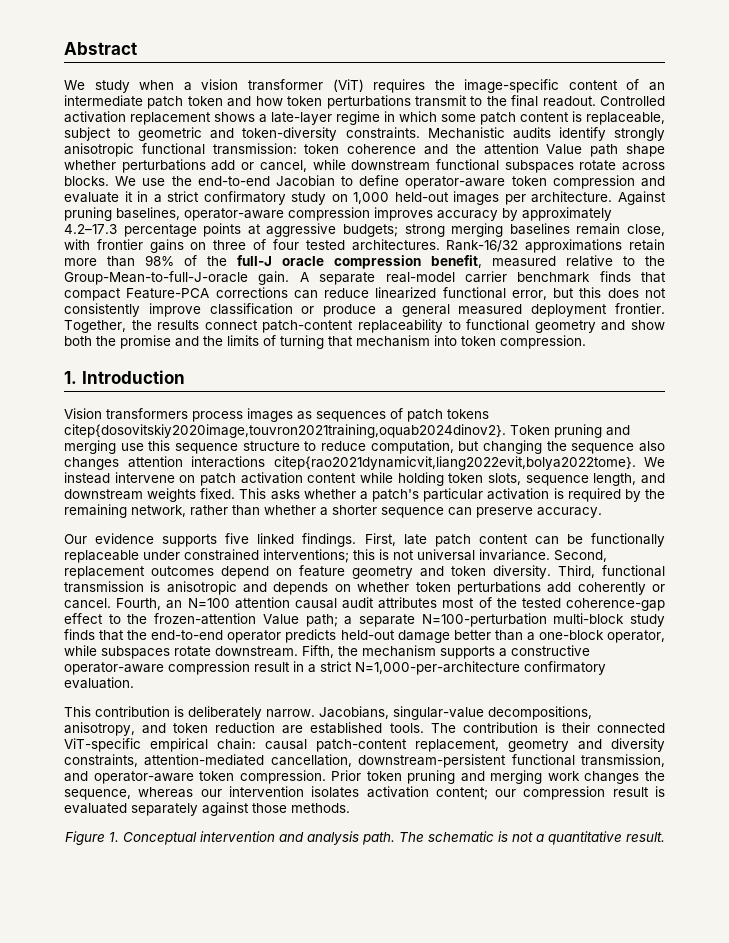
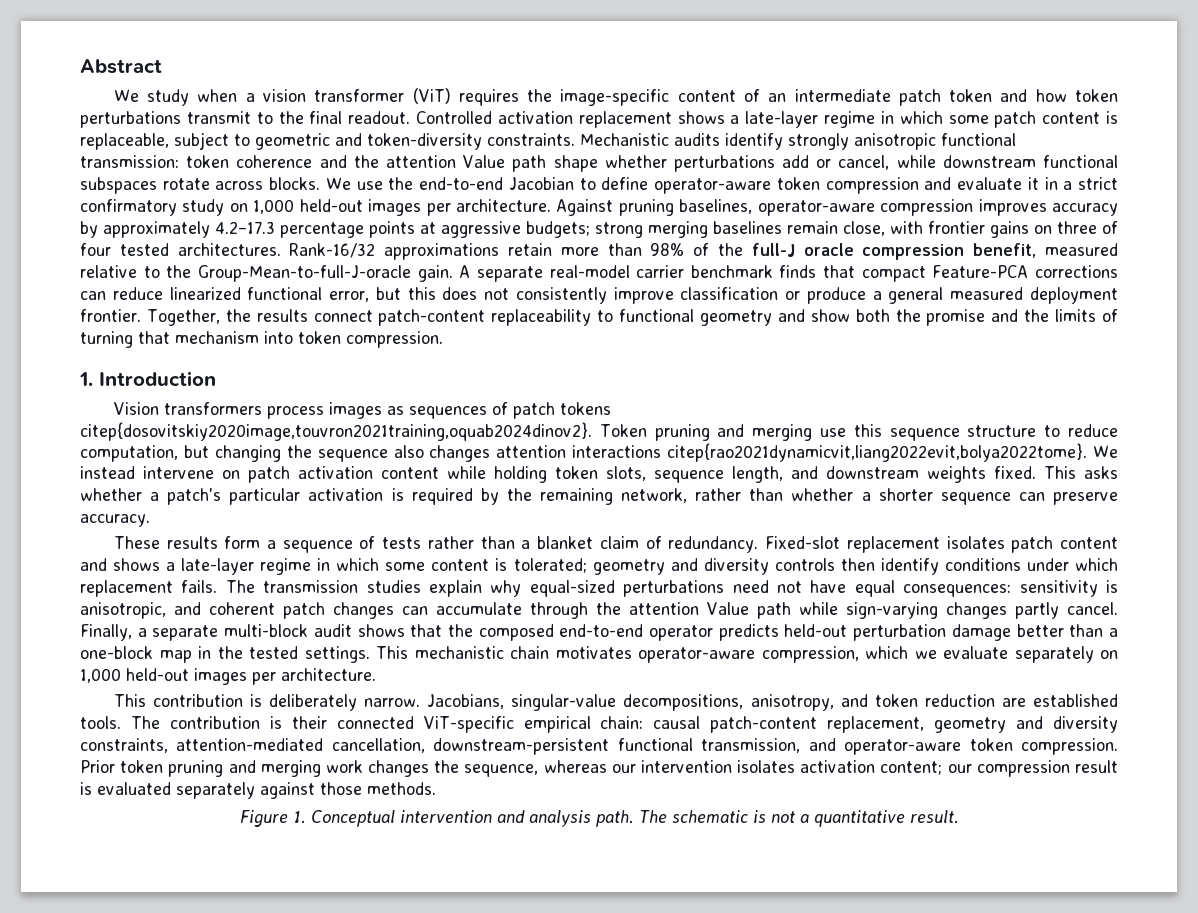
[64,533,665,547] [64,549,607,563] [64,565,665,579] [64,581,666,595] [64,597,666,611] [64,613,665,627] [64,629,95,640] Our evidence supports five linked findings. First, late patch content can be functionally replaceable under constrained interventions; this is not universal invariance. Second, replacement outcomes depend on feature geometry and token diversity. Third, functional transmission is anisotropic and depends on whether token perturbations add coherently or cancel. Fourth, an N=100 attention causal audit attributes most of the tested coherence-gap effect to the frozen-attention Value path; a separate N=100-perturbation multi-block study finds -> [113,536,1119,553] [80,558,1118,575] [80,580,1118,597] [80,602,1118,619] [80,624,405,641] These results form a sequence of tests rather than a blanket claim of redundancy. Fixed-slot replacement isolates patch content and shows a late-layer regime in which some content is tolerated; geometry and diversity controls then identify conditions under which replacement fails. The transmission studies explain why equal-sized perturbations need not have equal consequences: sensitivity is anisotropic, and coherent patch changes can accumulate through the attention Value path while sign-varying changes partly cancel. Finally, a separate multi-block audit shows
(148, 635) none -> [478,624,554,641] composed
(395, 635) none -> [853,624,947,641] perturbation
[606,630,665,643] [64,645,590,659] [64,661,606,675] [64,677,134,689] operator, while subspaces rotate downstream. Fifth, the mechanism supports a constructive operator-aware compression result in a strict N=1,000-per-architecture confirmatory evaluation. -> [159,646,1118,663] [80,668,376,685] map in the tested settings. This mechanistic chain motivates operator-aware compression, which we evaluate separately on 1,000 held-out images per architecture.

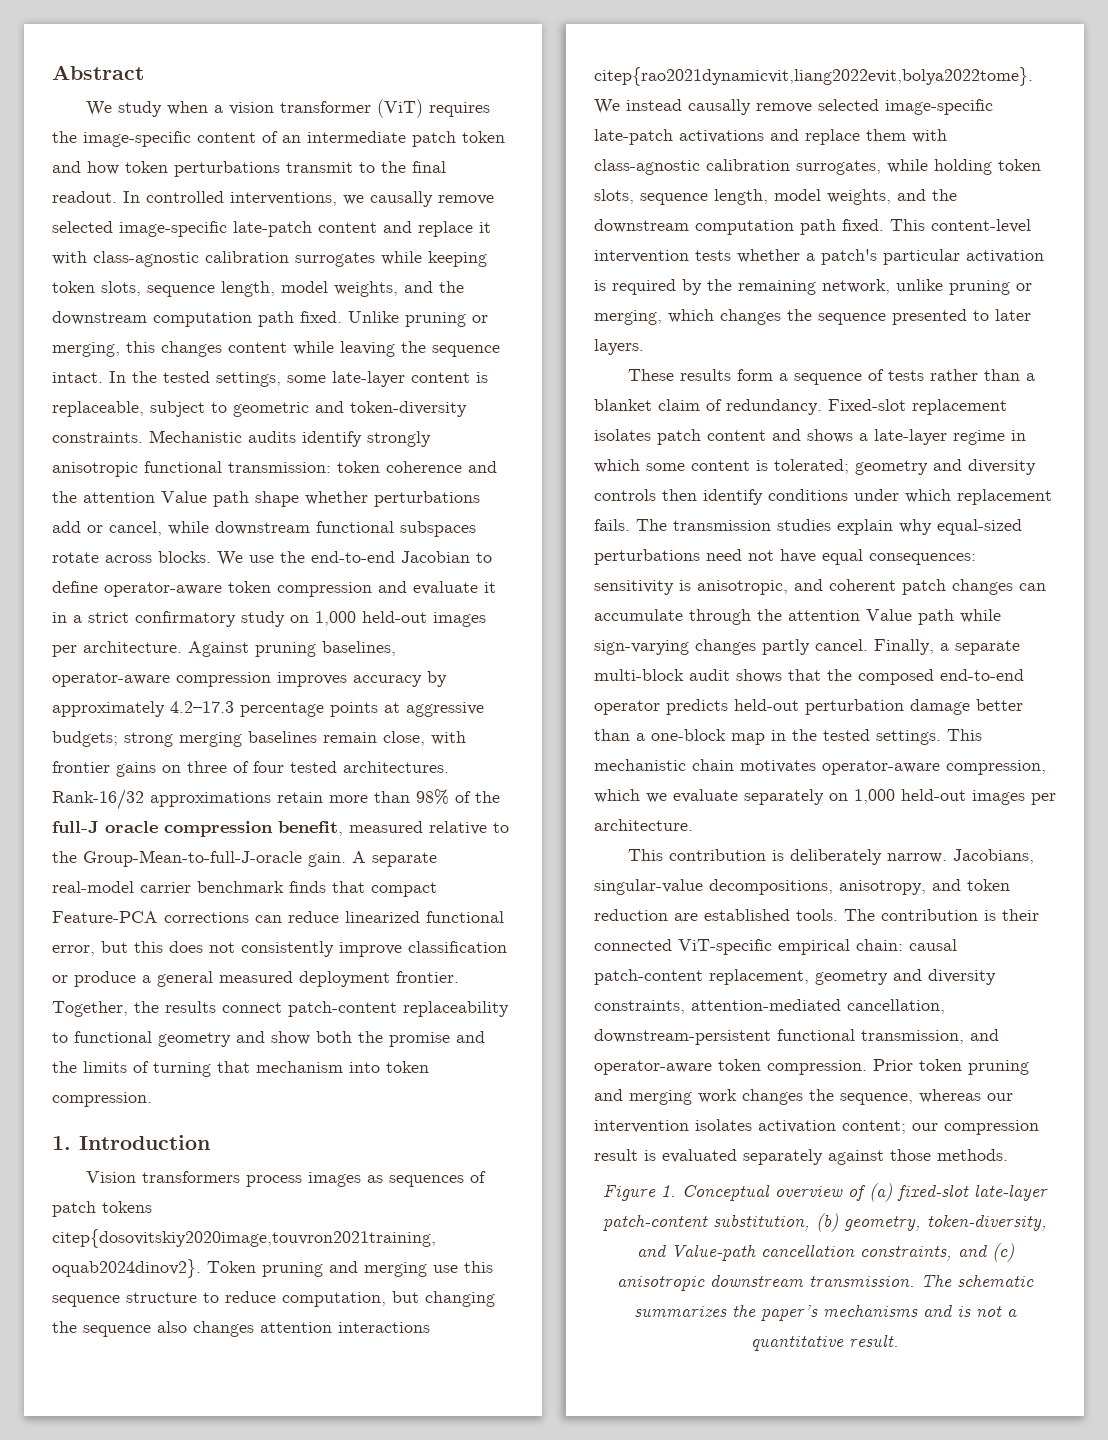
[416,111,1037,128] Controlled activation replacement shows a late-layer regime in which some patch -> [123,191,494,207] [52,221,491,237] [52,251,487,267] [52,281,464,297] [52,311,488,327] [52,341,500,357] [52,371,405,387] In controlled interventions, we causally remove selected image-specific late-patch content and replace it with class-agnostic calibration surrogates while keeping token slots, sequence length, model weights, and the downstream computation path fixed. Unlike pruning or merging, this changes content while leaving the sequence intact. In the tested settings, some late-layer
[143,466,439,483] intervene on patch activation content -> [688,99,993,115] [594,129,947,145] [594,159,881,175] causally remove selected image-specific late-patch activations and replace them with class-agnostic calibration surrogates,
[791,466,1118,483] and downstream weights fixed. This asks -> [774,189,957,205] [594,219,1031,235] [594,250,731,263] model weights, and the downstream computation path fixed. This content-level intervention tests
[695,488,1118,505] [80,514,150,527] rather than whether a shorter sequence can preserve accuracy. -> [896,279,1032,295] [594,309,1031,325] [594,339,644,355] unlike pruning or merging, which changes the sequence presented to later layers.
[399,810,748,827] intervention and analysis path. The schematic -> [775,1183,1048,1202] [603,1213,1047,1232] [636,1243,1014,1262] [617,1274,1034,1291] [634,1304,953,1321] overview of (a) fixed-slot late-layer patch-content substitution, (b) geometry, token-diversity, and Value-path cancellation constraints, and (c) anisotropic downstream transmission. The schematic summarizes the paper’s mechanisms and

